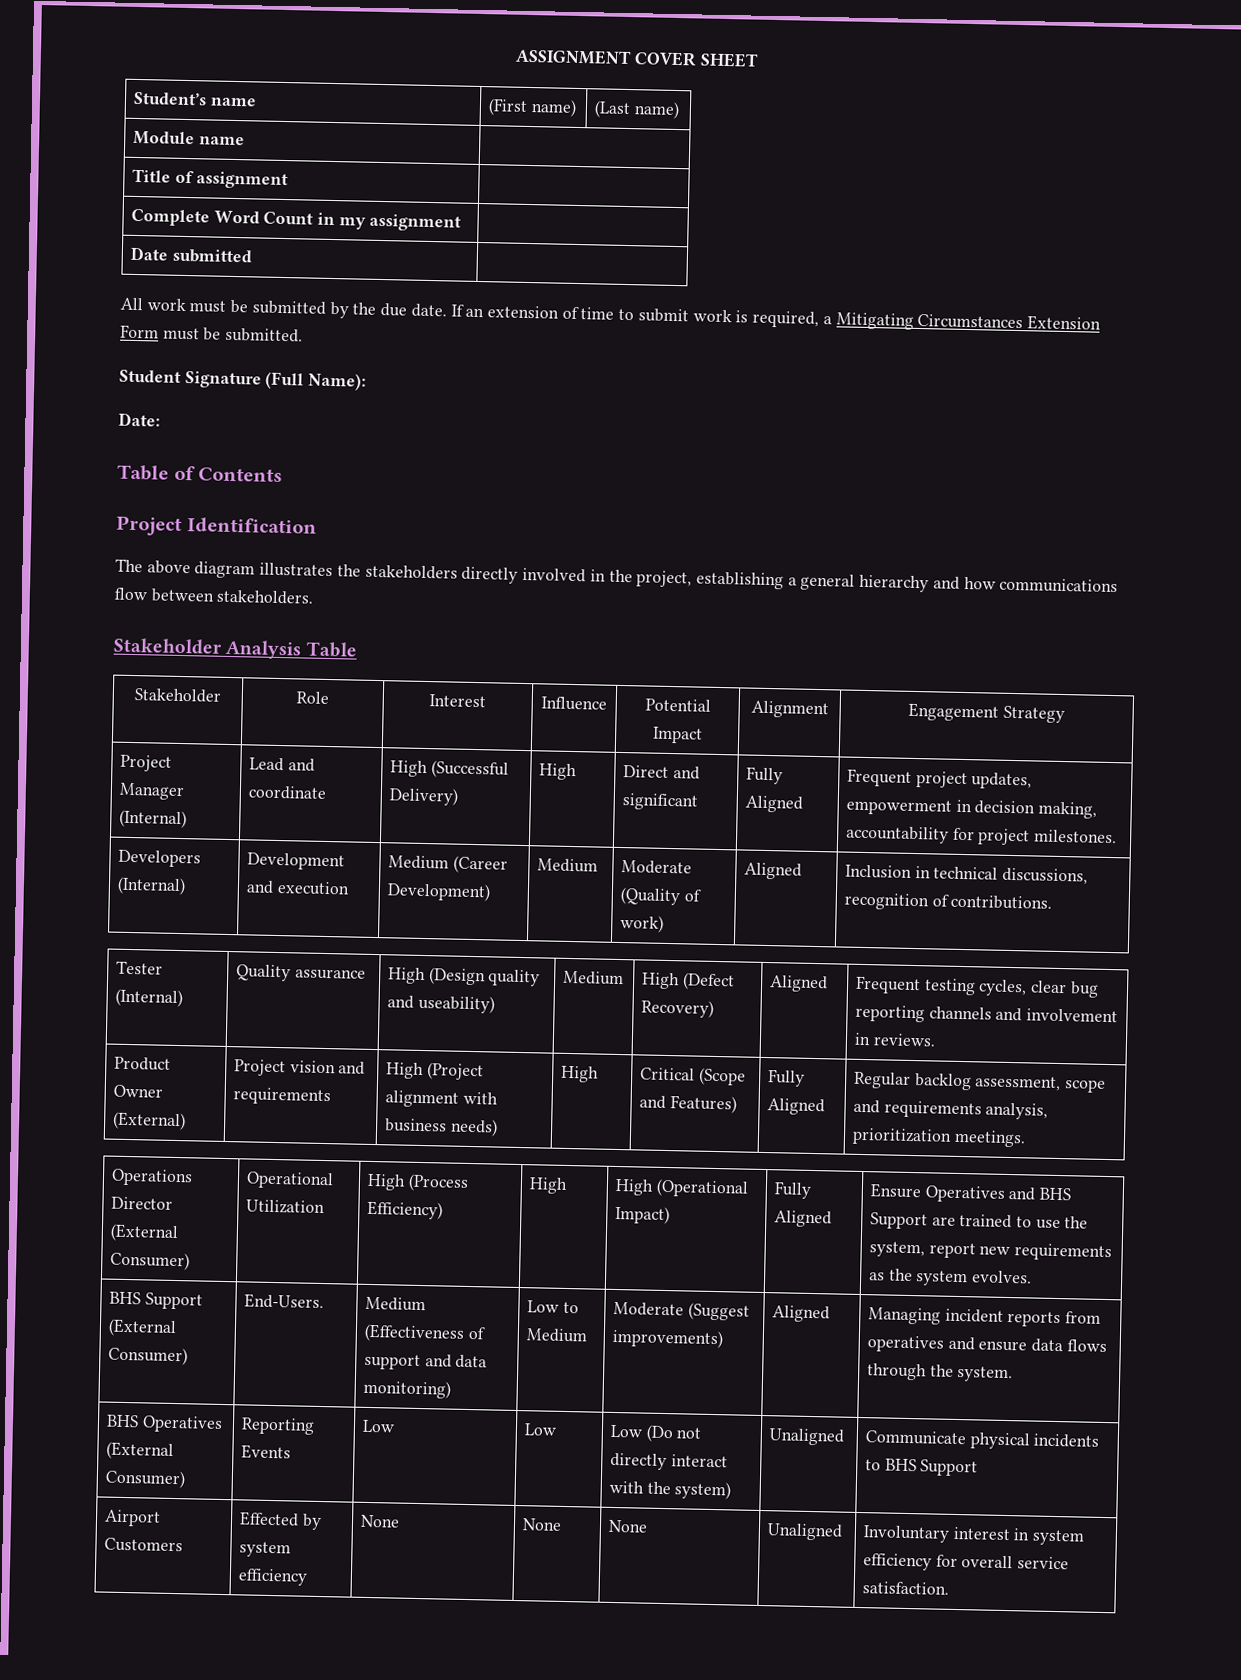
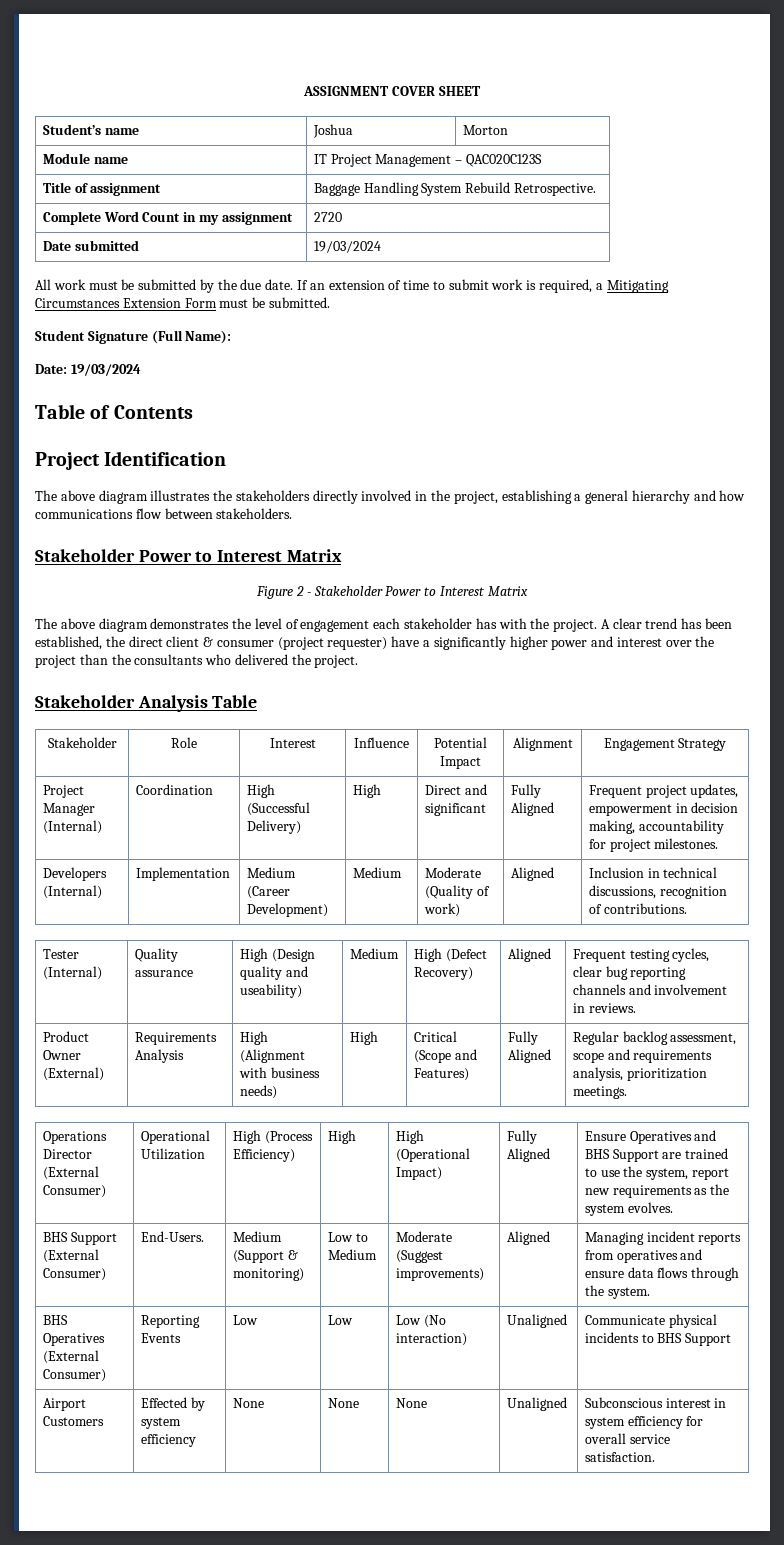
[487,98,577,117] [593,100,680,120] [132,130,245,146] [131,168,289,190] (First name) | (Last name) // Module name | // Title of assignment | -> [312,124,353,138] [462,125,508,135] [42,153,128,164] [313,154,543,167] [42,182,162,196] [313,182,597,196] Joshua | Morton // Module name | IT Project Management – QAC020C123S // Title of assignment | Baggage Handling System Rebuild Retrospective.
(462, 222) none -> [313,212,342,222] 2720
(252, 256) none -> [313,241,381,253] 19/03/2024
(160, 419) none -> [70,364,141,376] 19/03/2024
(315, 597) none -> [35,549,342,562] [256,586,528,599] [35,618,733,632] [35,636,715,650] [35,654,359,668] // Stakeholder Power to Interest Matrix // Figure 2 - Stakeholder Power to Interest Matrix // The above diagram demonstrates the level of engagement each stakeholder has with the project. A clear trend has been established, the direct client & consumer (project requester) have a significantly higher power and interest over the project than the consultants who delivered the project.
[248,757,315,772] [247,785,327,800] Lead and coordinate -> [135,784,213,795] Coordination
[246,852,345,871] [245,880,350,896] Development and execution -> [135,867,230,881] Implementation
[233,1059,366,1077] [232,1087,331,1106] [385,1062,484,1081] [384,1090,459,1108] Project vision and requirements | High (Project alignment -> [134,1032,217,1045] [134,1049,184,1063] [239,1031,268,1045] [239,1049,305,1063] Requirements Analysis | High (Alignment
[363,1323,486,1343] [363,1353,488,1371] (Effectiveness of support and data -> [232,1250,298,1263] (Support &
[645,1424,703,1443] [609,1452,728,1471] [608,1480,732,1500] (Do not directly interact with the system) -> [423,1315,446,1328] [395,1333,467,1346] (No interaction)
[862,1525,950,1543] Involuntary -> [584,1397,663,1408] Subconscious

